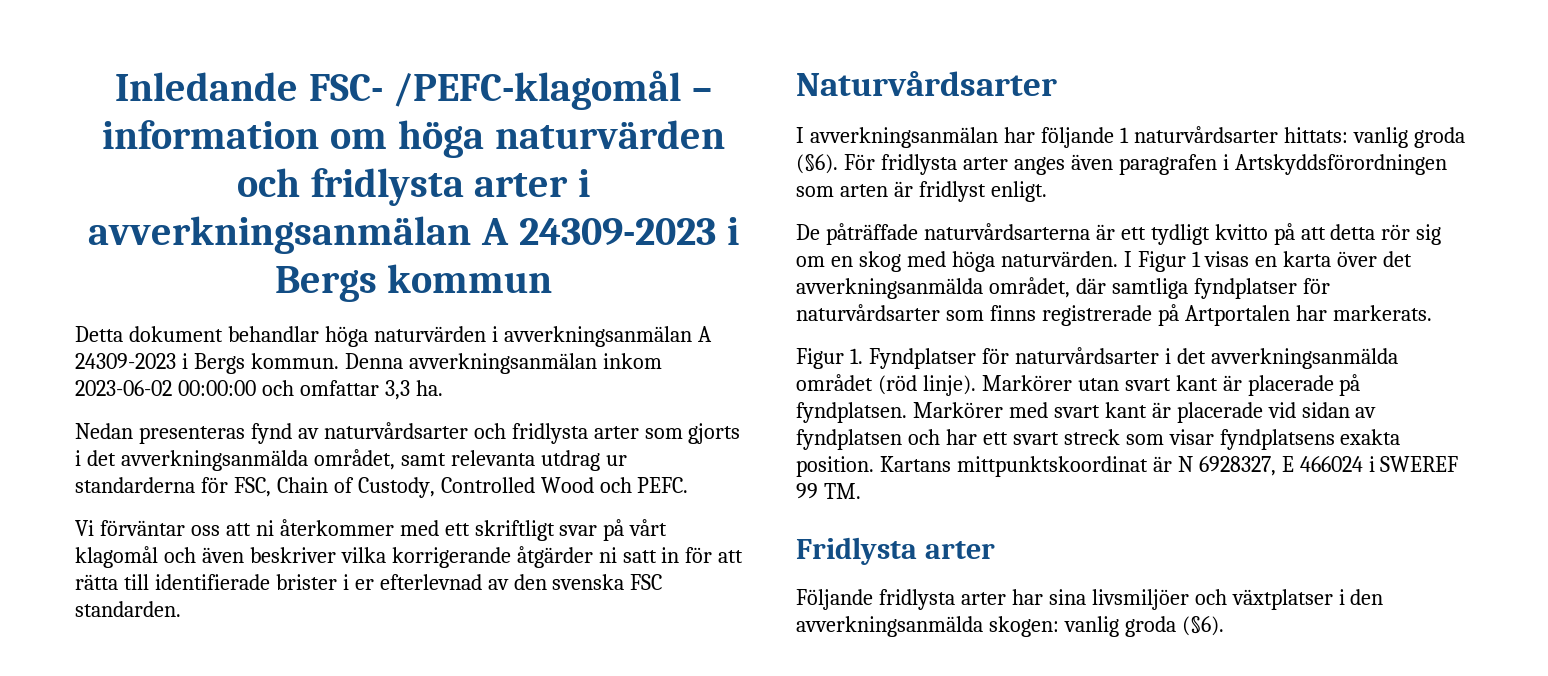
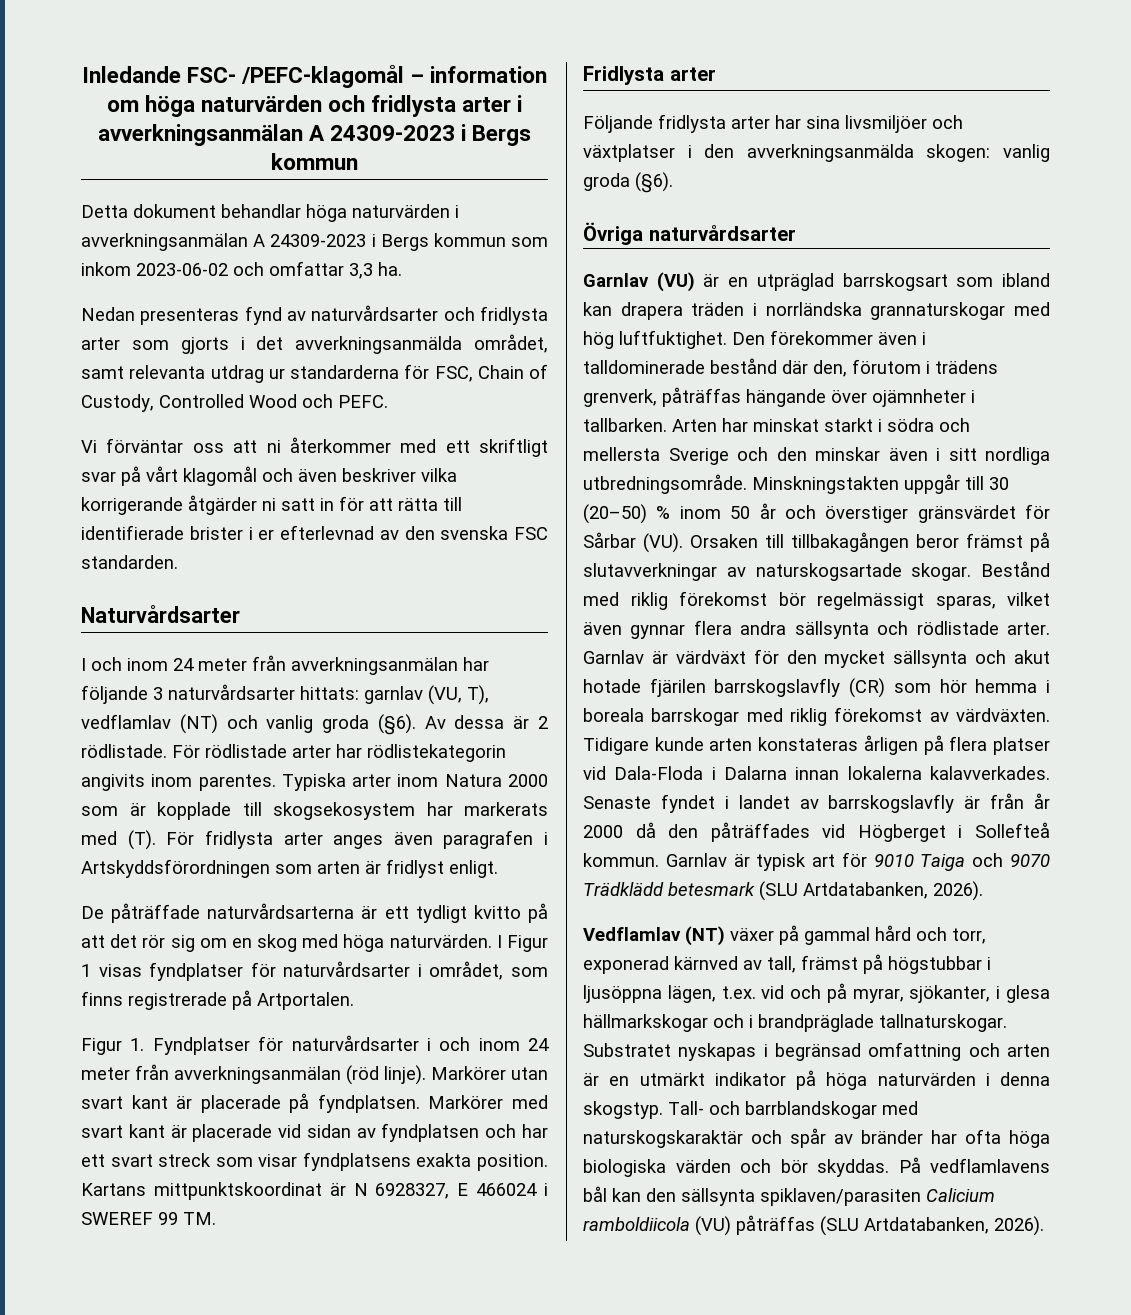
[250,353,597,374] kommun. Denna avverkningsanmälan -> [433,233,548,247] kommun som
[177,380,256,396] 00:00:00 -> (228, 269) none
(804, 135) none -> [91,655,286,671] och inom 24 meter från
[1119,127,1129,143] 1 -> [153,687,163,700] 3
[1352,127,1465,148] [796,154,838,174] vanlig groda (§6). -> [364,685,489,705] [81,714,548,735] [81,744,506,762] [81,773,548,791] [81,802,548,820] [81,830,156,850] garnlav (VU, T), vedflamlav (NT) och vanlig groda (§6). Av dessa är 2 rödlistade. För rödlistade arter har rödlistekategorin angivits inom parentes. Typiska arter inom Natura 2000 som är kopplade till skogsekosystem har markerats med (T).
[1330,224,1376,240] detta -> [110,934,138,948] det
[1255,251,1413,267] [796,277,1188,299] en karta över det avverkningsanmälda området, där samtliga -> (142, 970) none
(940, 312) none -> [417,961,504,980] i området,
[1184,305,1432,326] Artportalen har markerats. -> [257,992,354,1010] Artportalen.
[1176,348,1398,369] [796,374,873,391] det avverkningsanmälda området -> [439,1037,549,1051] [81,1064,341,1084] och inom 24 meter från avverkningsanmälan
(1224, 626) none -> [583,222,796,245] [583,272,1050,292] [583,302,1050,320] [583,330,926,349] [583,358,998,377] [583,387,975,407] [583,418,970,432] [583,447,1050,465] [583,474,1009,494] [583,503,1050,524] [583,532,1050,553] [583,561,1050,581] [583,591,1050,610] [583,620,1050,639] [583,649,1050,668] [583,678,1050,698] [583,707,1050,726] [583,735,1050,755] [583,766,1050,780] [583,793,1050,813] [583,822,1050,842] [583,852,1050,871] [583,881,983,901] [583,925,986,946] [583,954,991,974] [583,983,1050,1003] [583,1014,1007,1032] [583,1042,1050,1061] [583,1070,1050,1090] [583,1101,918,1119] [583,1128,1050,1148] [583,1157,1050,1177] [583,1186,995,1206] [583,1215,1044,1236] // Övriga naturvårdsarter // Garnlav (VU) är en utpräglad barrskogsart som ibland kan drapera träden i norrländska grannaturskogar med hög luftfuktighet. Den förekommer även i talldominerade bestånd där den, förutom i trädens grenverk, påträffas hängande över ojämnheter i tallbarken. Arten har minskat starkt i södra och mellersta Sverige och den minskar även i sitt nordliga utbredningsområde. Minskningstakten uppgår till 30 (20–50) % inom 50 år och överstiger gränsvärdet för Sårbar (VU). Orsaken till tillbakagången beror främst på slutavverkningar av naturskogsartade skogar. Bestånd med riklig förekomst bör regelmässigt sparas, vilket även gynnar flera andra sällsynta och rödlistade arter. Garnlav är värdväxt för den mycket sällsynta och akut hotade fjärilen barrskogslavfly (CR) som hör hemma i boreala barrskogar med riklig förekomst av värdväxten. Tidigare kunde arten konstateras årligen på flera platser vid Dala-Floda i Dalarna innan lokalerna kalavverkades. Senaste fyndet i landet av barrskogslavfly är från år 2000 då den påträffades vid Högberget i Sollefteå kommun. Garnlav är typisk art för 9010 Taiga och 9070 Trädklädd betesmark (SLU Artdatabanken, 2026). // Vedflamlav (NT) växer på gammal hård och torr, exponerad kärnved av tall, främst på högstubbar i ljusöppna lägen, t.ex. vid och på myrar, sjökanter, i glesa hällmarkskogar och i brandpräglade tallnaturskogar. Substratet nyskapas i begränsad omfattning och arten är en utmärkt indikator på höga naturvärden i denna skogstyp. Tall- och barrblandskogar med naturskogskaraktär och spår av bränder har ofta höga biologiska värden och bör skyddas. På vedflamlavens bål kan den sällsynta spiklaven/parasiten Calicium ramboldiicola (VU) påträffas (SLU Artdatabanken, 2026).

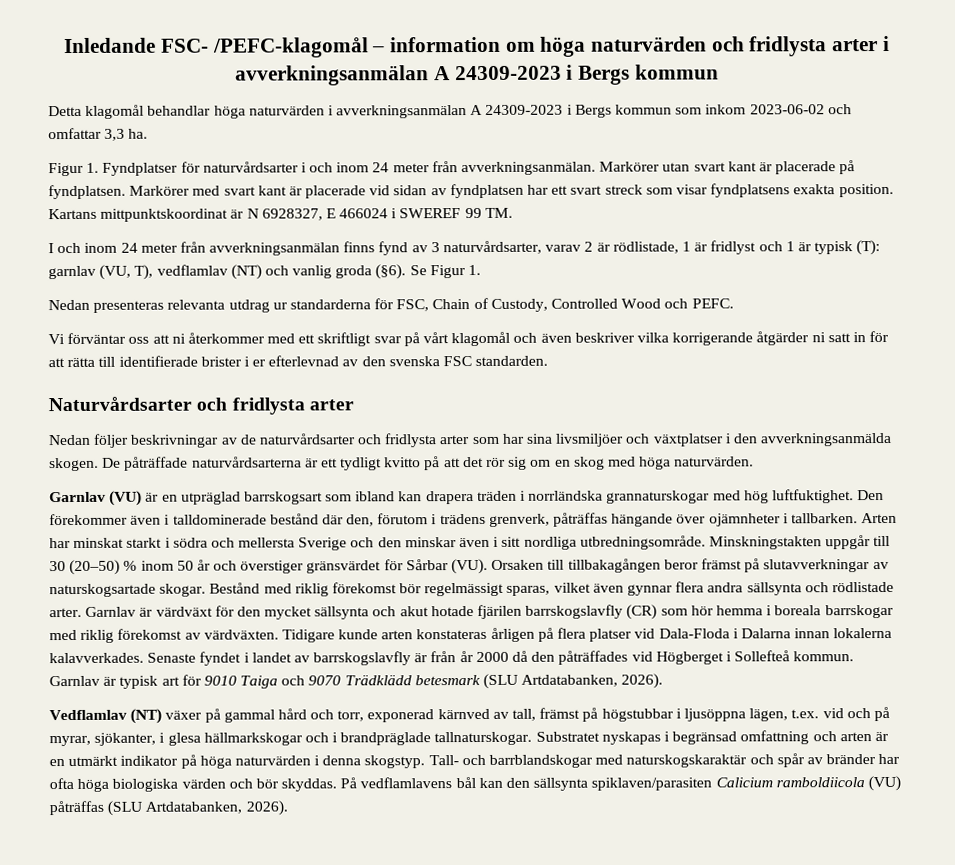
[133,204,216,218] dokument -> [85,104,145,119] klagomål
[81,305,548,325] [81,334,548,354] [81,366,124,379] Nedan presenteras fynd av naturvårdsarter och fridlysta arter som gjorts i det avverkningsanmälda området, samt -> [48,160,856,177] [48,183,894,200] [48,207,513,222] [48,240,881,256] [48,264,482,280] [48,299,165,313] Figur 1. Fyndplatser för naturvårdsarter i och inom 24 meter från avverkningsanmälan. Markörer utan svart kant är placerade på fyndplatsen. Markörer med svart kant är placerade vid sidan av fyndplatsen har ett svart streck som visar fyndplatsens exakta position. Kartans mittpunktskoordinat är N 6928327, E 466024 i SWEREF 99 TM. // I och inom 24 meter från avverkningsanmälan finns fynd av 3 naturvårdsarter, varav 2 är rödlistade, 1 är fridlyst och 1 är typisk (T): garnlav (VU, T), vedflamlav (NT) och vanlig groda (§6). Se Figur 1. // Nedan presenteras
[81,655,489,675] [81,684,489,705] [81,714,548,735] [81,744,506,762] [81,773,548,791] [81,802,548,820] [81,830,548,850] [81,859,498,878] // I och inom 24 meter från avverkningsanmälan har följande 3 naturvårdsarter hittats: garnlav (VU, T), vedflamlav (NT) och vanlig groda (§6). Av dessa är 2 rödlistade. För rödlistade arter har rödlistekategorin angivits inom parentes. Typiska arter inom Natura 2000 som är kopplade till skogsekosystem har markerats med (T). För fridlysta arter anges även paragrafen i Artskyddsförordningen som arten är fridlyst enligt. // -> [196,397,354,415] [49,432,893,448] [49,457,99,472] och fridlysta arter // Nedan följer beskrivningar av de naturvårdsarter och fridlysta arter som har sina livsmiljöer och växtplatser i den avverkningsanmälda skogen.
[496,935,548,952] [81,961,548,981] [81,990,354,1010] [81,1035,549,1055] [81,1064,548,1085] [81,1093,548,1113] [81,1123,548,1142] [81,1152,548,1171] [81,1182,548,1200] [81,1212,216,1225] [583,66,716,85] [583,114,963,133] [583,144,1050,162] [583,172,673,193] [583,222,796,245] I Figur 1 visas fyndplatser för naturvårdsarter i området, som finns registrerade på Artportalen. // Figur 1. Fyndplatser för naturvårdsarter i och inom 24 meter från avverkningsanmälan (röd linje). Markörer utan svart kant är placerade på fyndplatsen. Markörer med svart kant är placerade vid sidan av fyndplatsen och har ett svart streck som visar fyndplatsens exakta position. Kartans mittpunktskoordinat är N 6928327, E 466024 i SWEREF 99 TM. // Fridlysta arter // Följande fridlysta arter har sina livsmiljöer och växtplatser i den avverkningsanmälda skogen: vanlig groda (§6). // Övriga naturvårdsarter -> (755, 461) none

